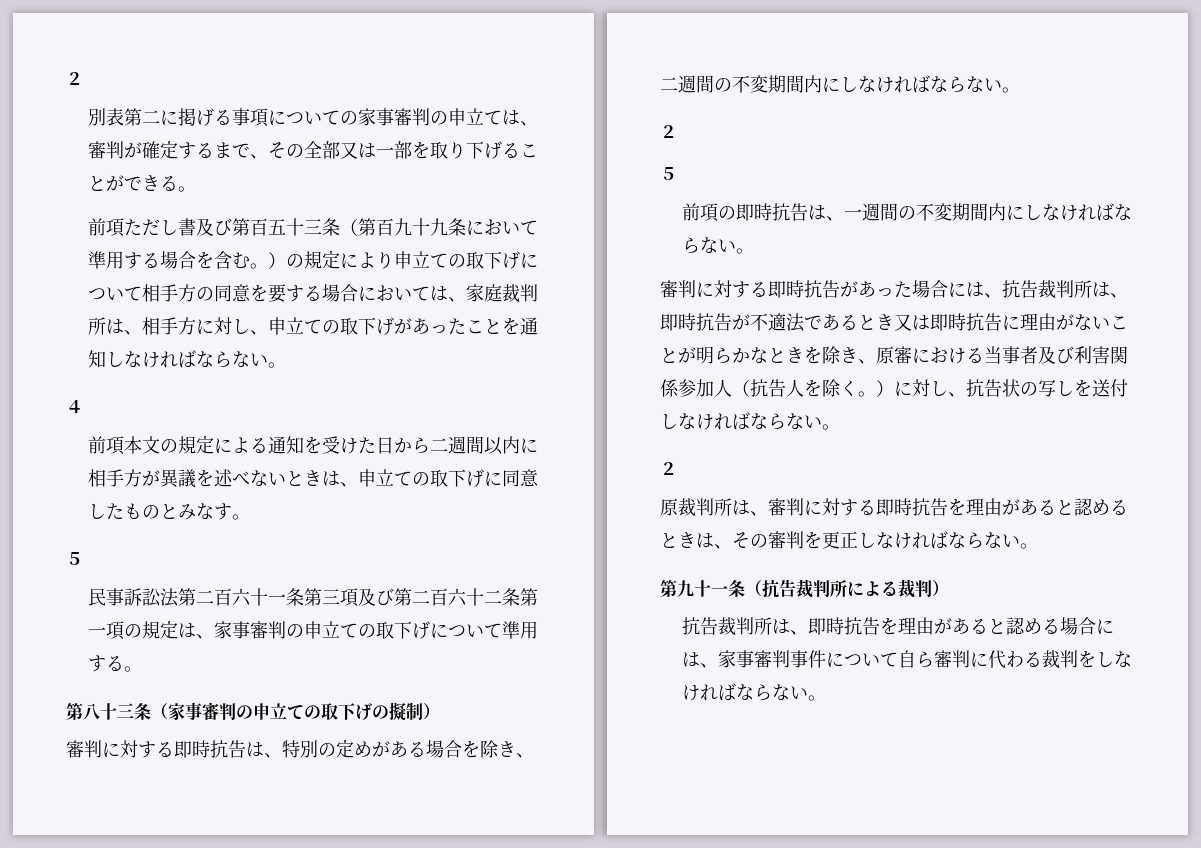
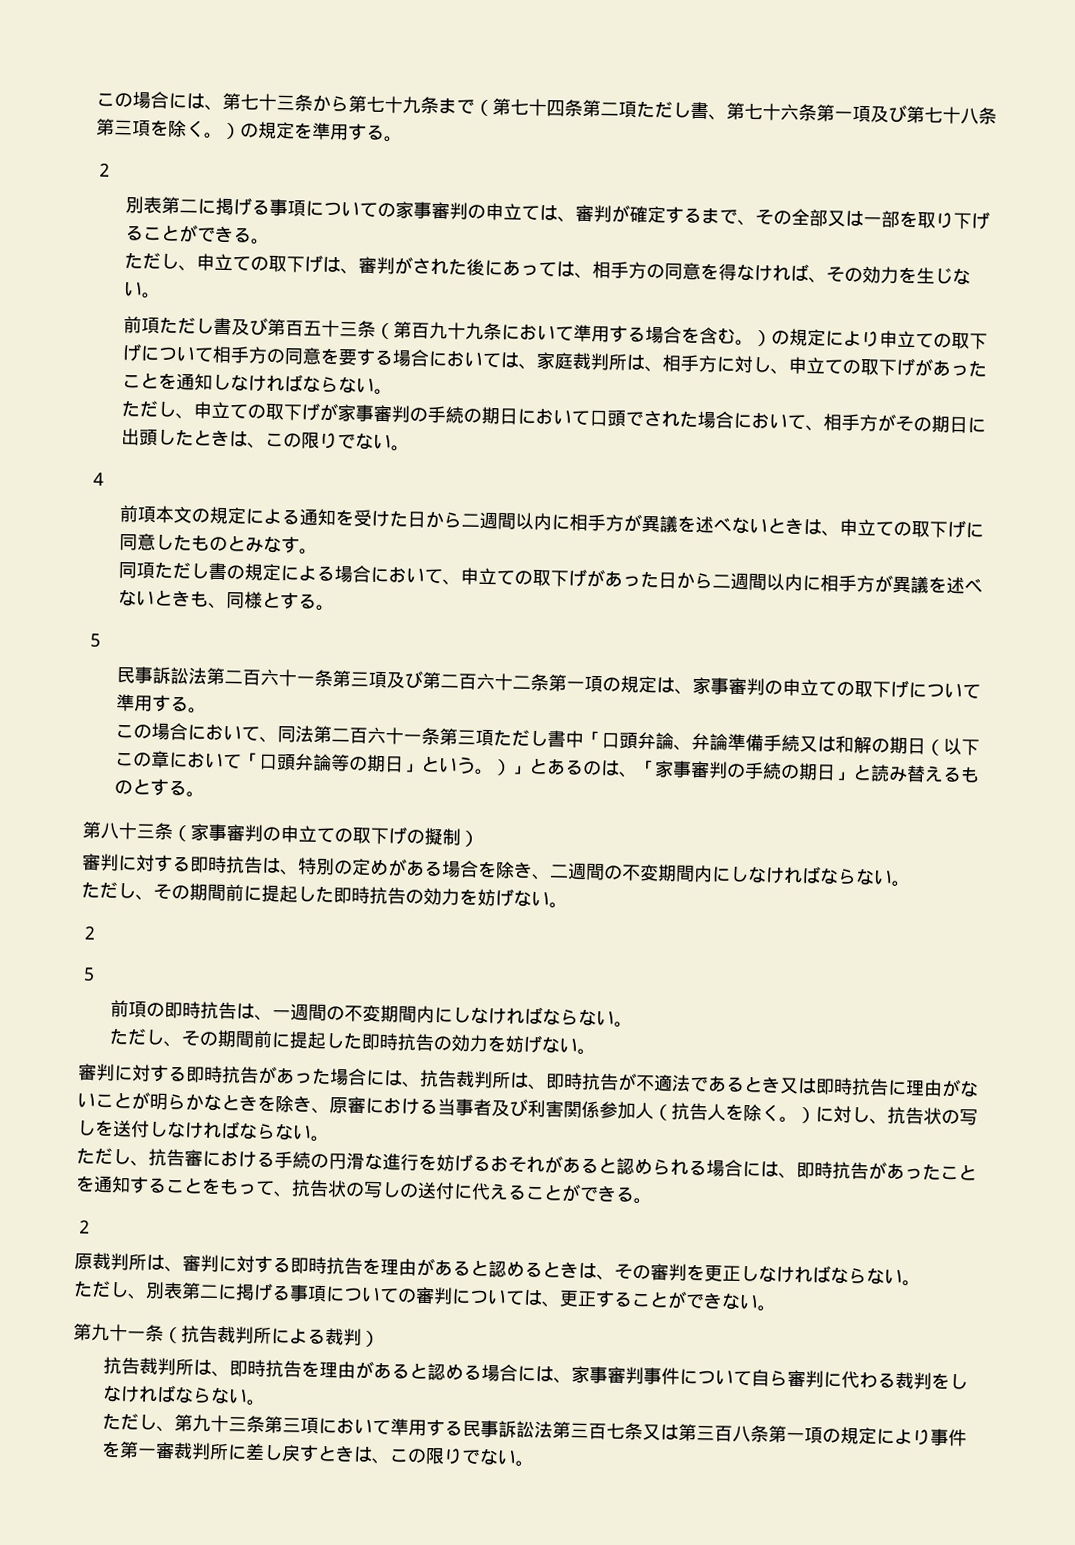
(66, 78) none -> [96,91,997,125] [96,118,403,143] この場合には、第七十三条から第七十九条まで（第七十四条第二項ただし書、第七十六条第一項及び第七十八条第三項を除く。）の規定を準用する。 //
(197, 189) none -> [124,252,972,286] [123,281,162,299] // ただし、申立ての取下げは、審判がされた後にあっては、相手方の同意を得なければ、その効力を生じない。
(287, 365) none -> [121,400,987,434] [121,428,411,452] // ただし、申立ての取下げが家事審判の手続の期日において口頭でされた場合において、相手方がその期日に出頭したときは、この限りでない。
(251, 517) none -> [118,561,984,595] [118,588,336,612] // 同項ただし書の規定による場合において、申立ての取下げがあった日から二週間以内に相手方が異議を述べないときも、同様とする。
(143, 669) none -> [115,722,981,756] [115,750,981,783] [114,778,206,798] // この場合において、同法第二百六十一条第三項ただし書中「口頭弁論、弁論準備手続又は和解の期日（以下この章において「口頭弁論等の期日」という。）」とあるのは、「家事審判の手続の期日」と読み替えるものとする。
(1020, 90) none -> [81,881,568,909] // ただし、その期間前に提起した即時抗告の効力を妨げない。
(755, 251) none -> [109,1027,597,1056] // ただし、その期間前に提起した即時抗告の効力を妨げない。
(840, 427) none -> [76,1147,977,1181] [75,1175,652,1205] // ただし、抗告審における手続の円滑な進行を妨げるおそれがあると認められる場合には、即時抗告があったことを通知することをもって、抗告状の写しの送付に代えることができる。
(1038, 546) none -> [73,1280,776,1312] // ただし、別表第二に掲げる事項についての審判については、更正することができない。
(827, 698) none -> [102,1412,968,1447] [101,1440,535,1468] // ただし、第九十三条第三項において準用する民事訴訟法第三百七条又は第三百八条第一項の規定により事件を第一審裁判所に差し戻すときは、この限りでない。

